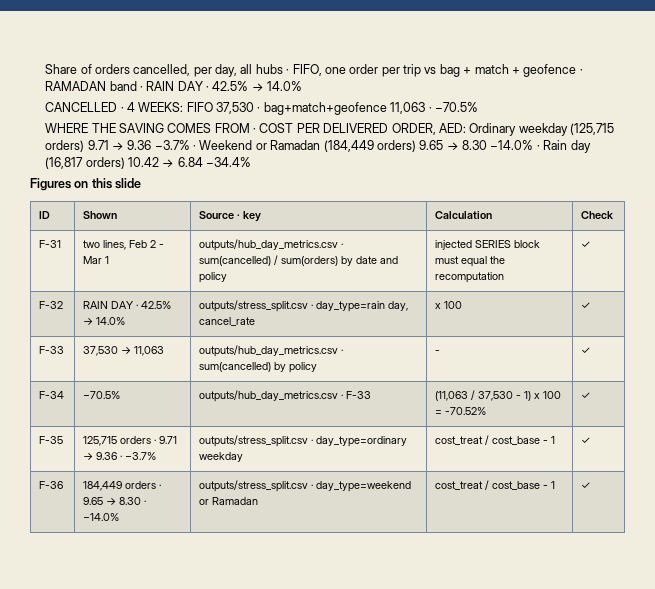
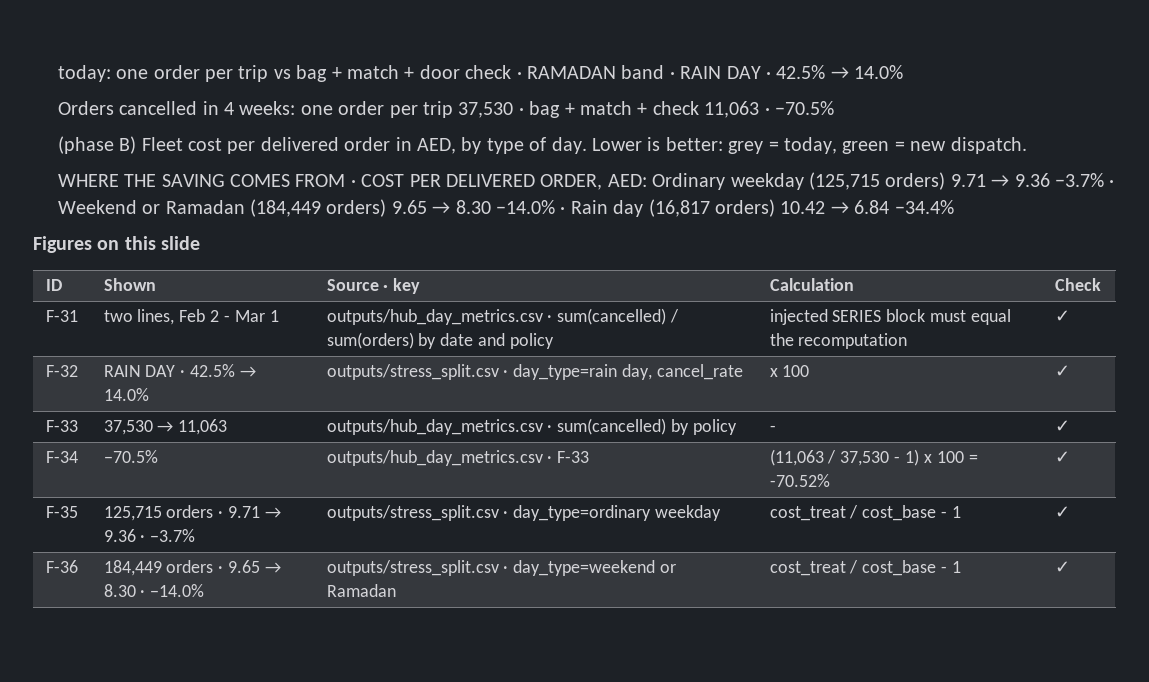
[45,64,322,77] Share of orders cancelled, per day, all hubs · FIFO, -> [57,65,111,82] today:
[523,64,577,77] geofence -> [419,65,512,79] door check
[45,102,478,115] CANCELLED · 4 WEEKS: FIFO 37,530 · bag+match+geofence 11,063 · −70.5% -> [57,101,834,118] [57,136,1027,154] Orders cancelled in 4 weeks: one order per trip 37,530 · bag + match + check 11,063 · −70.5% // (phase B) Fleet cost per delivered order in AED, by type of day. Lower is better: grey = today, green = new dispatch.

